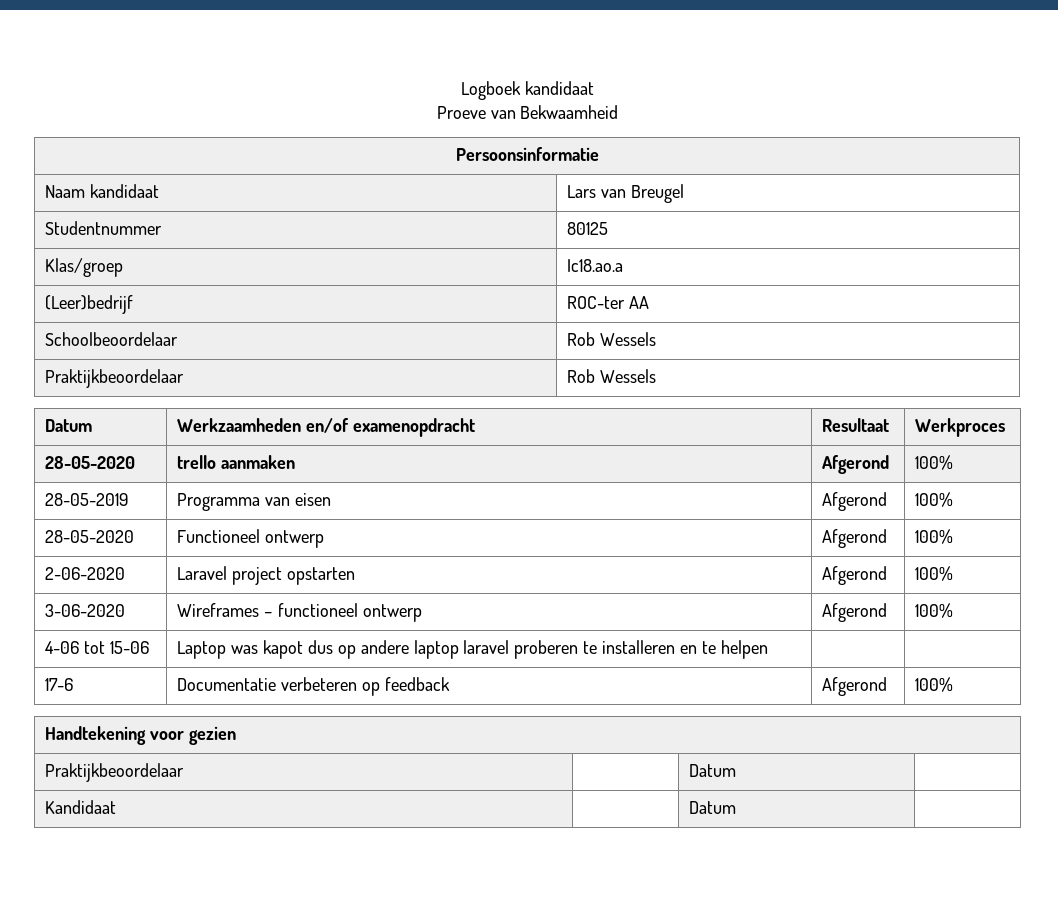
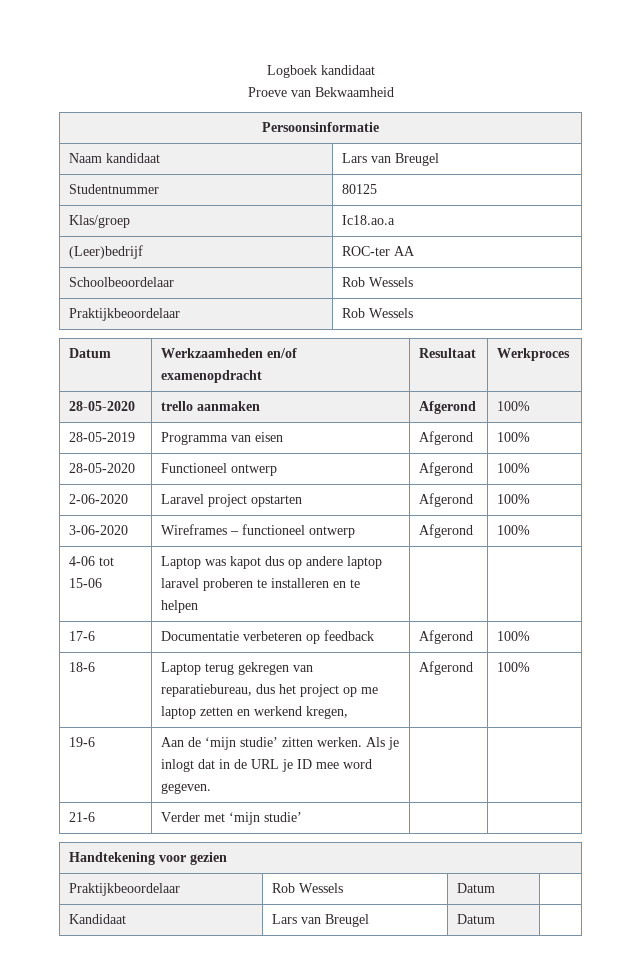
(954, 684) none -> [69,662,96,672] [161,662,314,675] [161,684,379,697] [161,706,349,719] [419,661,474,675] [497,662,531,672] [69,737,96,747] [161,737,400,750] [161,759,373,772] [161,783,212,794] [69,812,96,822] [161,812,303,825] // 18-6 | Laptop terug gekregen van reparatiebureau, dus het project op me laptop zetten en werkend kregen, | Afgerond | 100% // 19-6 | Aan de ‘mijn studie’ zitten werken. Als je inlogt dat in de URL je ID mee word gegeven. | | // 21-6 | Verder met ‘mijn studie’ | |
(185, 772) none -> [272,883,344,893] Rob Wessels
(117, 807) none -> [272,914,370,927] Lars van Breugel

